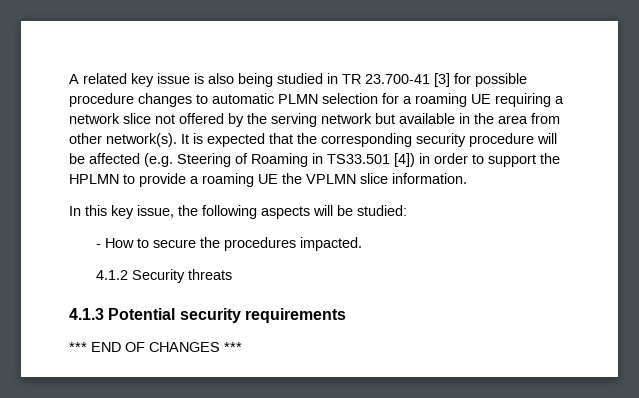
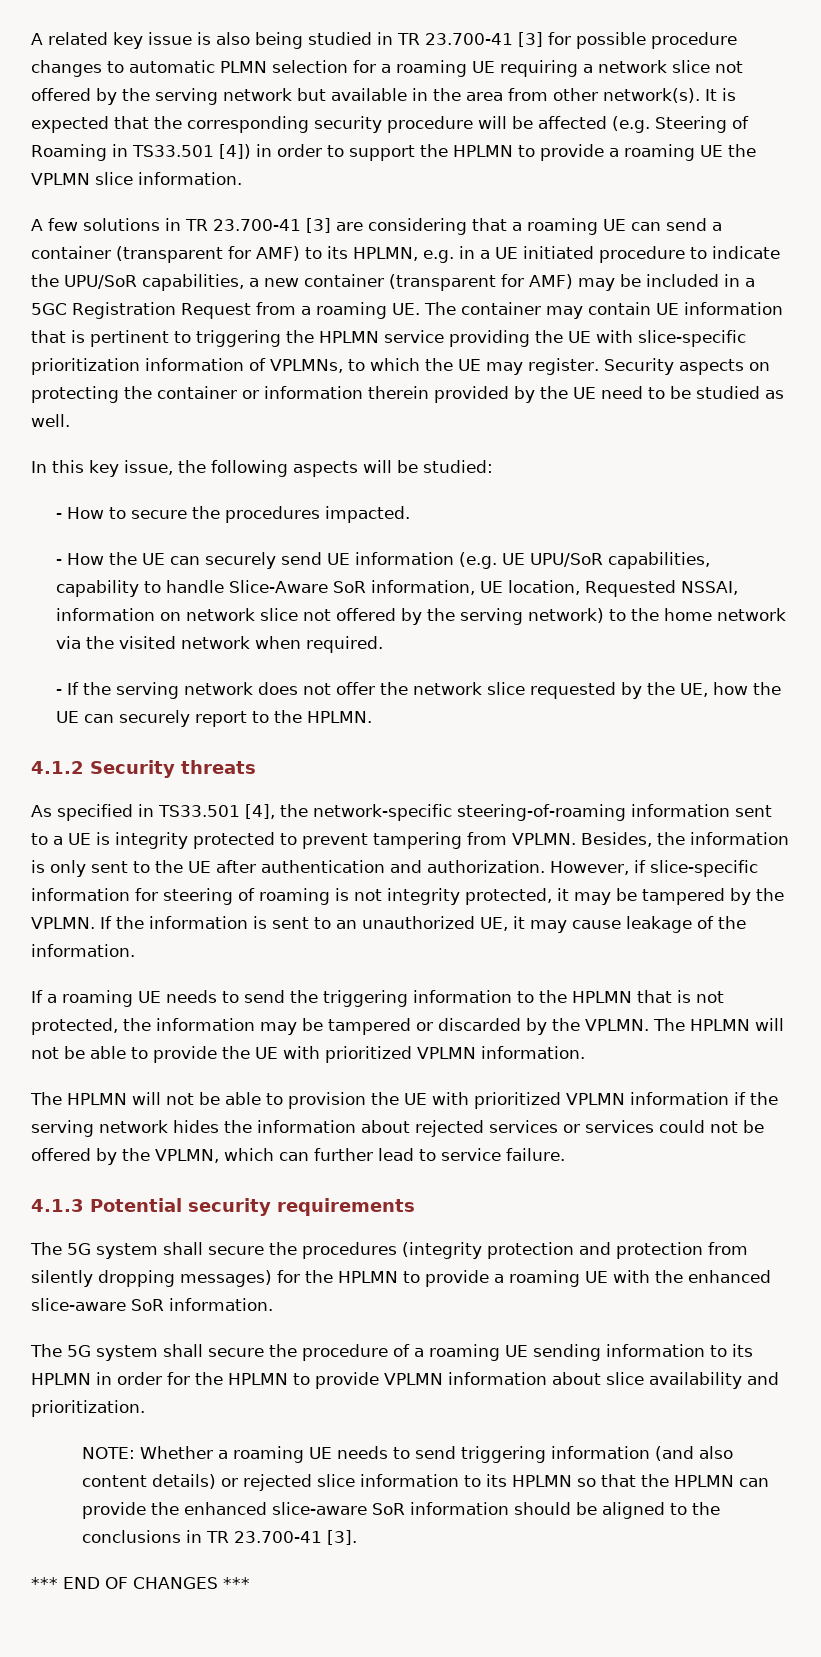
(467, 178) none -> [31,218,722,235] [31,246,780,263] [31,274,755,291] [31,302,783,319] [31,330,746,347] [31,358,770,375] [31,386,784,403] [31,414,70,427] // A few solutions in TR 23.700-41 [3] are considering that a roaming UE can send a container (transparent for AMF) to its HPLMN, e.g. in a UE initiated procedure to indicate the UPU/SoR capabilities, a new container (transparent for AMF) may be included in a 5GC Registration Request from a roaming UE. The container may contain UE information that is pertinent to triggering the HPLMN service providing the UE with slice-specific prioritization information of VPLMNs, to which the UE may register. Security aspects on protecting the container or information therein provided by the UE need to be studied as well.
[95,269,232,283] [69,308,346,323] 4.1.2 Security threats // 4.1.3 Potential security requirements -> [56,552,711,569] [56,580,739,597] [56,608,787,625] [56,636,384,653] [56,682,782,699] [56,710,373,727] [31,760,256,778] [31,804,772,821] [31,832,789,849] [31,860,758,877] [31,888,784,905] [31,916,746,933] [31,944,135,957] [31,990,724,1007] [31,1018,784,1035] [31,1046,585,1063] [30,1092,778,1109] [31,1120,764,1137] [31,1148,565,1165] [31,1198,415,1216] [30,1242,748,1259] [31,1270,771,1287] [31,1298,273,1311] [30,1344,753,1361] [31,1372,779,1389] [31,1400,145,1417] [81,1446,733,1463] [81,1474,769,1491] [81,1502,720,1519] [81,1530,357,1545] - How the UE can securely send UE information (e.g. UE UPU/SoR capabilities, capability to handle Slice-Aware SoR information, UE location, Requested NSSAI, information on network slice not offered by the serving network) to the home network via the visited network when required. // - If the serving network does not offer the network slice requested by the UE, how the UE can securely report to the HPLMN. // 4.1.2 Security threats // As specified in TS33.501 [4], the network-specific steering-of-roaming information sent to a UE is integrity protected to prevent tampering from VPLMN. Besides, the information is only sent to the UE after authentication and authorization. However, if slice-specific information for steering of roaming is not integrity protected, it may be tampered by the VPLMN. If the information is sent to an unauthorized UE, it may cause leakage of the information. // If a roaming UE needs to send the triggering information to the HPLMN that is not protected, the information may be tampered or discarded by the VPLMN. The HPLMN will not be able to provide the UE with prioritized VPLMN information. // The HPLMN will not be able to provision the UE with prioritized VPLMN information if the serving network hides the information about rejected services or services could not be offered by the VPLMN, which can further lead to service failure. // 4.1.3 Potential security requirements // The 5G system shall secure the procedures (integrity protection and protection from silently dropping messages) for the HPLMN to provide a roaming UE with the enhanced slice-aware SoR information. // The 5G system shall secure the procedure of a roaming UE sending information to its HPLMN in order for the HPLMN to provide VPLMN information about slice availability and prioritization. // NOTE: Whether a roaming UE needs to send triggering information (and also content details) or rejected slice information to its HPLMN so that the HPLMN can provide the enhanced slice-aware SoR information should be aligned to the conclusions in TR 23.700-41 [3].

